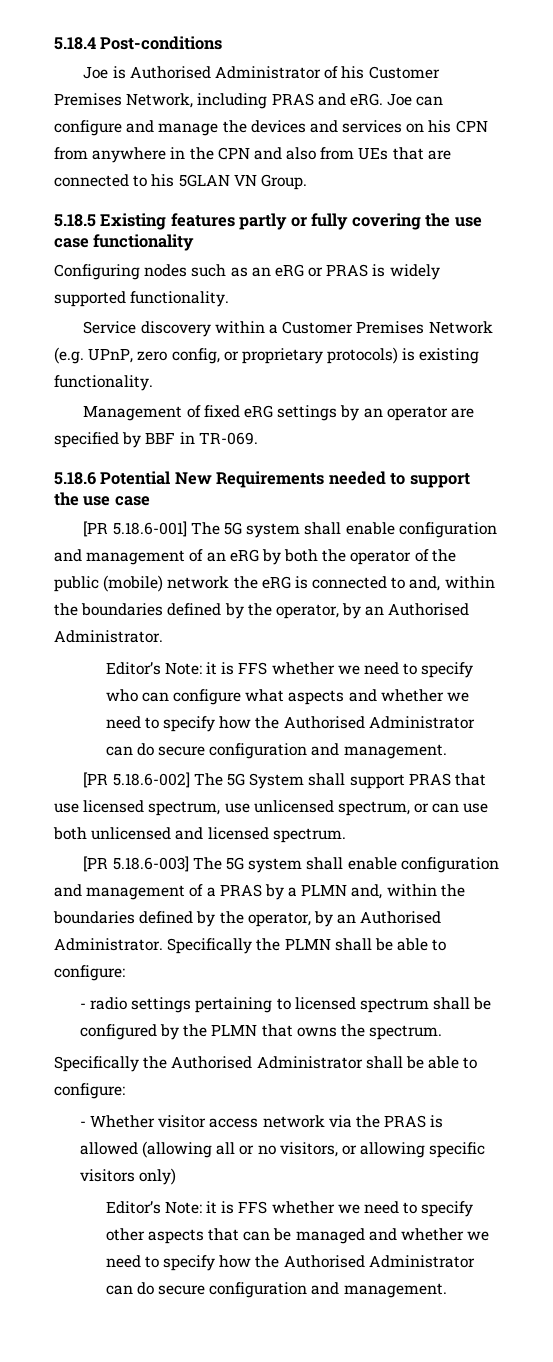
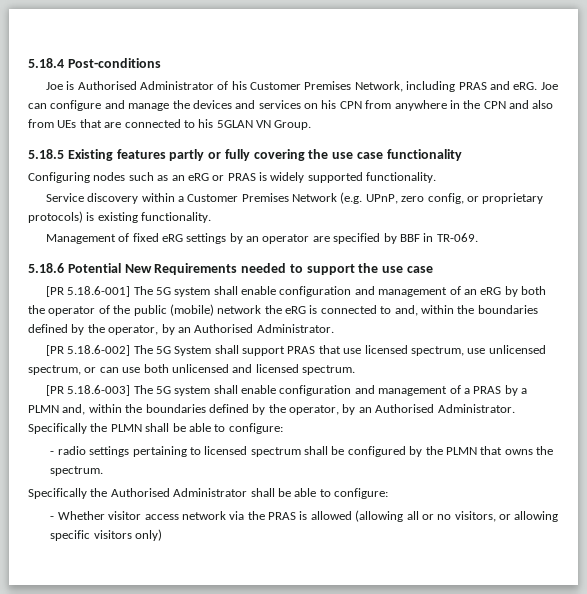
[105,662,474,678] [105,689,469,705] [105,716,475,732] [105,743,447,759] // Editor’s Note: it is FFS whether we need to specify who can configure what aspects and whether we need to specify how the Authorised Administrator can do secure configuration and management. -> (334, 328) none
[105,1201,474,1217] [105,1228,490,1244] [105,1255,475,1271] [105,1282,447,1298] // Editor’s Note: it is FFS whether we need to specify other aspects that can be managed and whether we need to specify how the Authorised Administrator can do secure configuration and management. -> (163, 535) none

